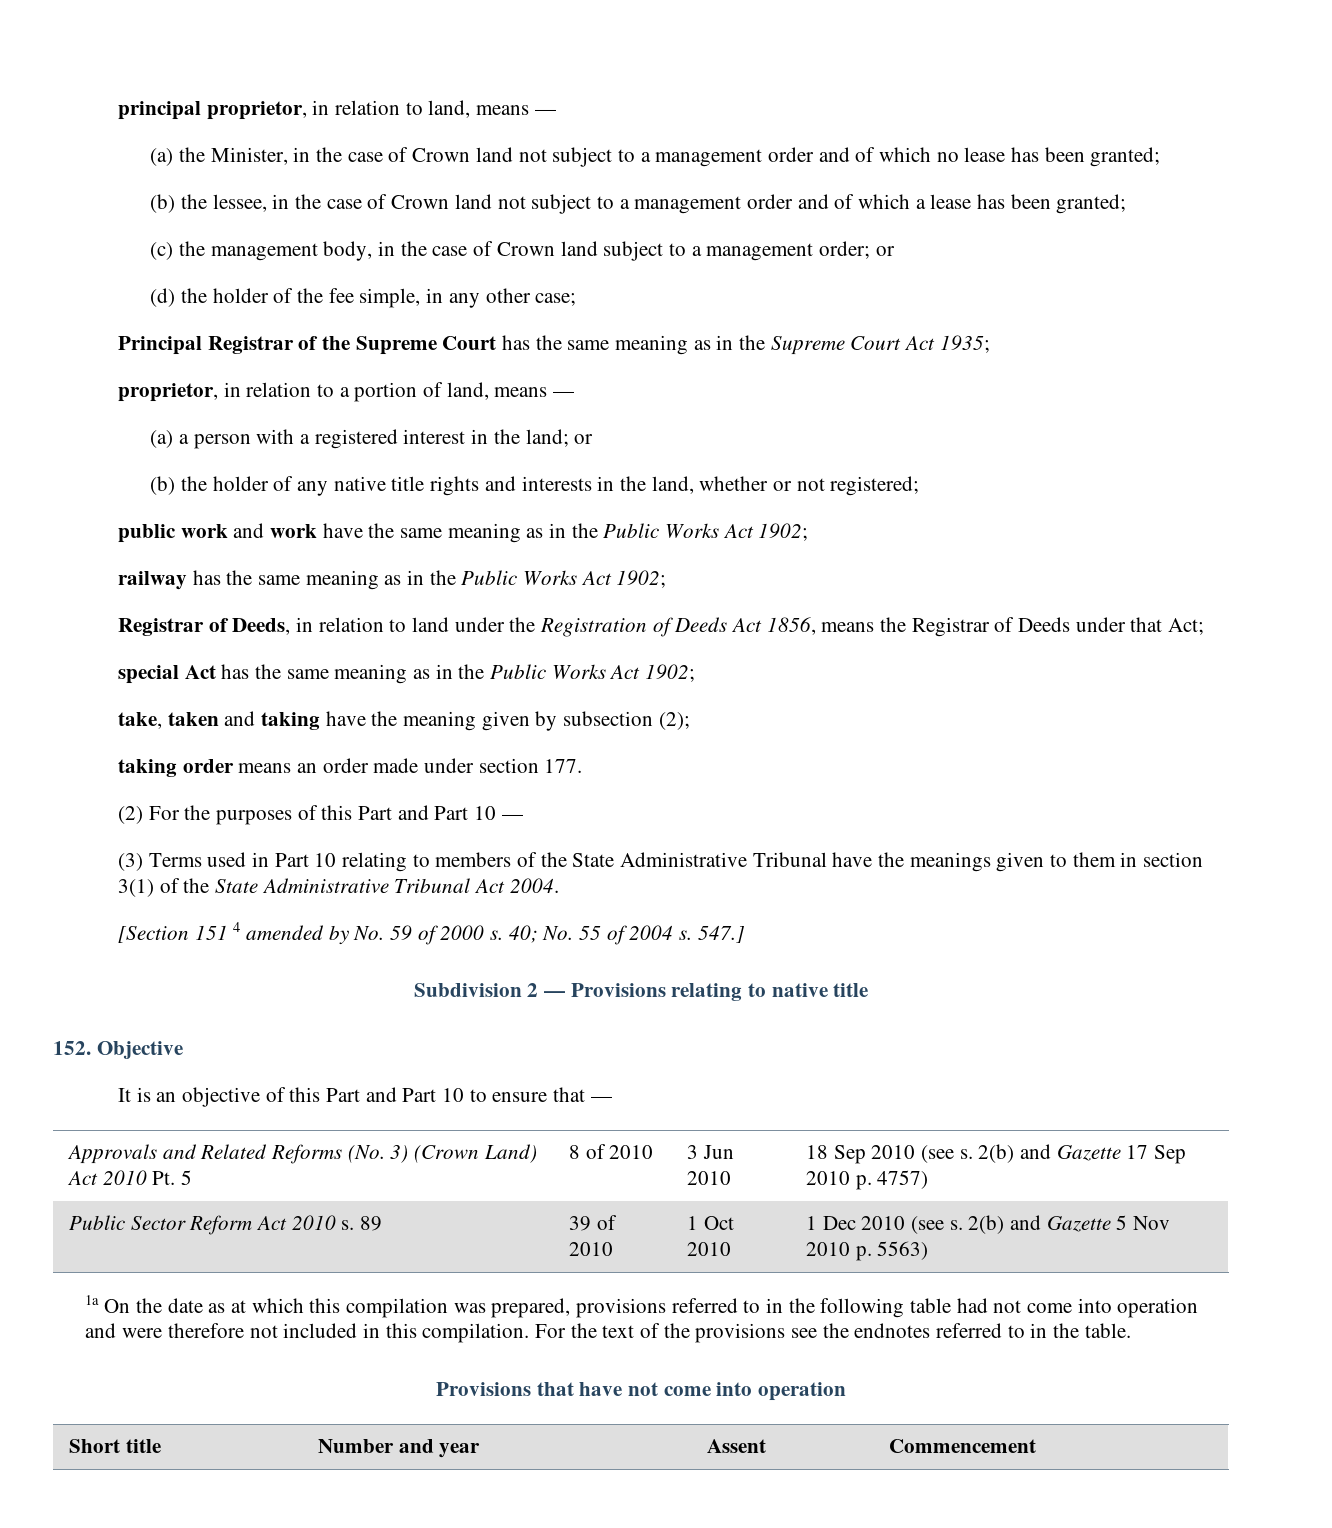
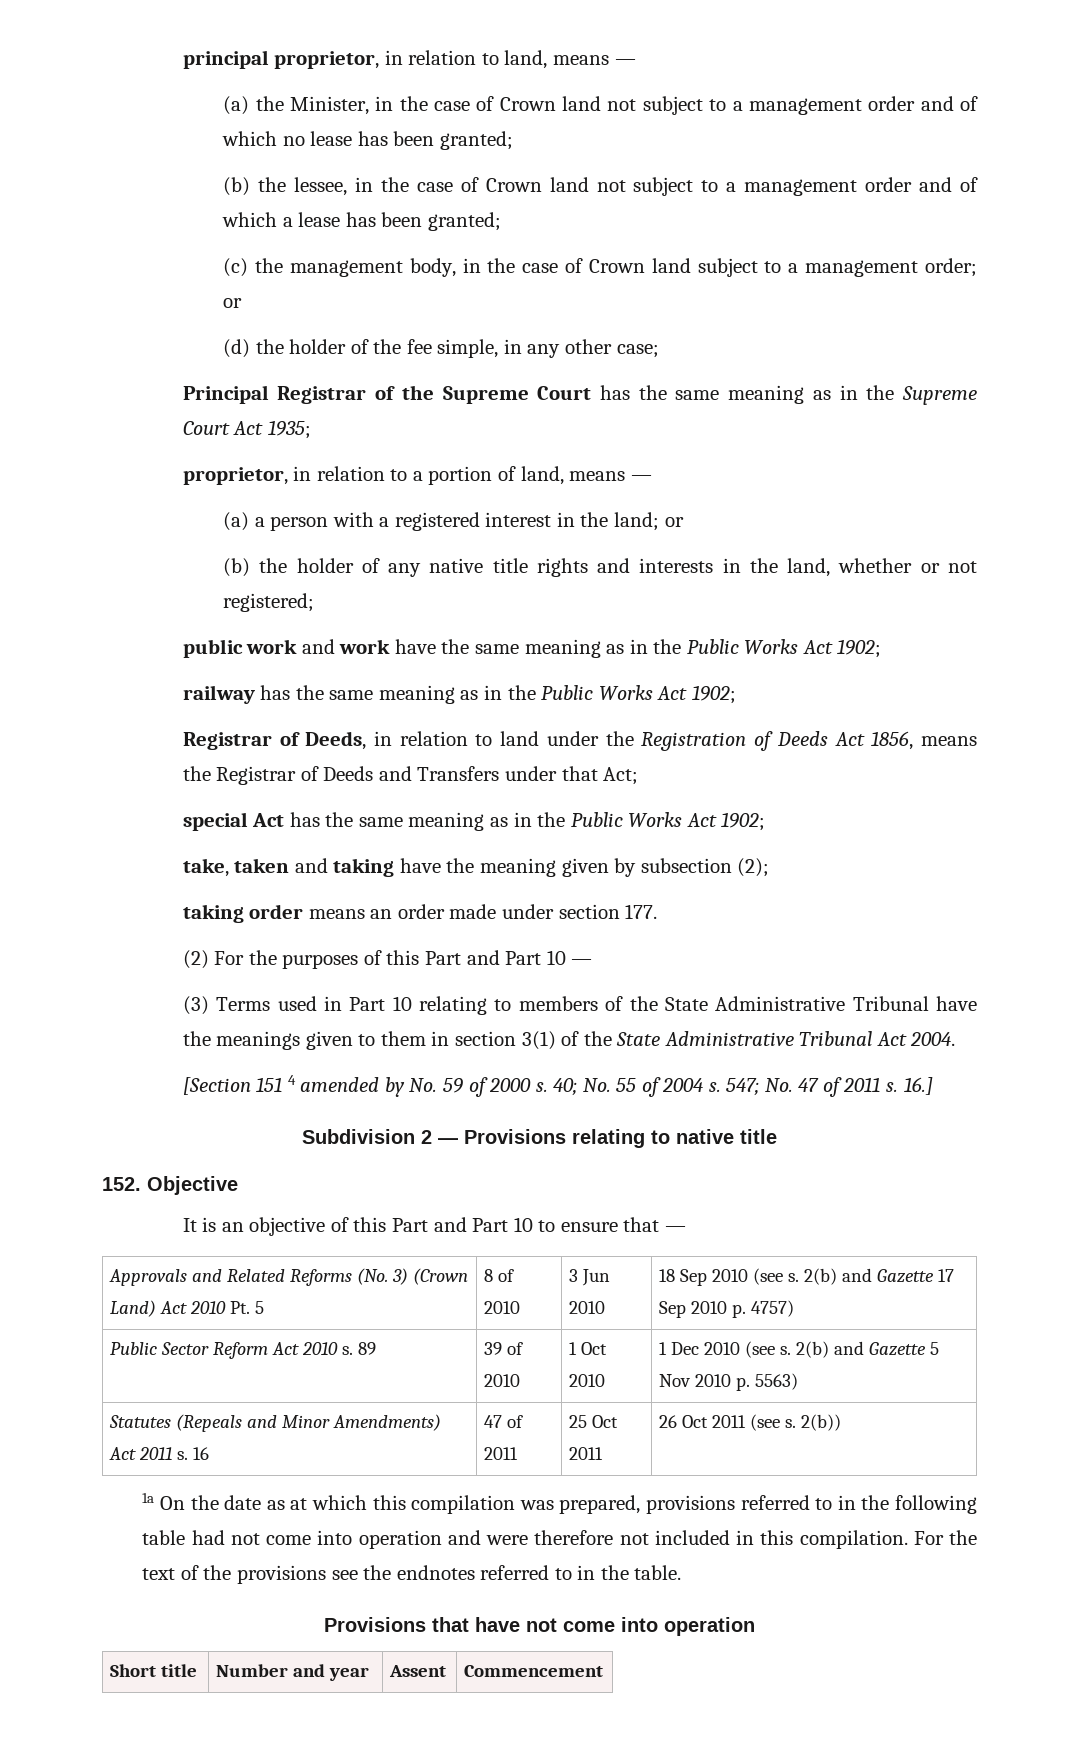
(1071, 624) none -> [378,766,500,781] and Transfers
[697,925,745,943] 547.] -> [726,1077,933,1097] 547; No. 47 of 2011 s. 16.]
(929, 1250) none -> [109,1414,442,1432] [109,1447,210,1460] [484,1415,524,1428] [484,1447,519,1460] [569,1415,619,1428] [569,1447,604,1460] [659,1414,842,1431] // Statutes (Repeals and Minor Amendments) Act 2011 s. 16 | 47 of 2011 | 25 Oct 2011 | 26 Oct 2011 (see s. 2(b))

